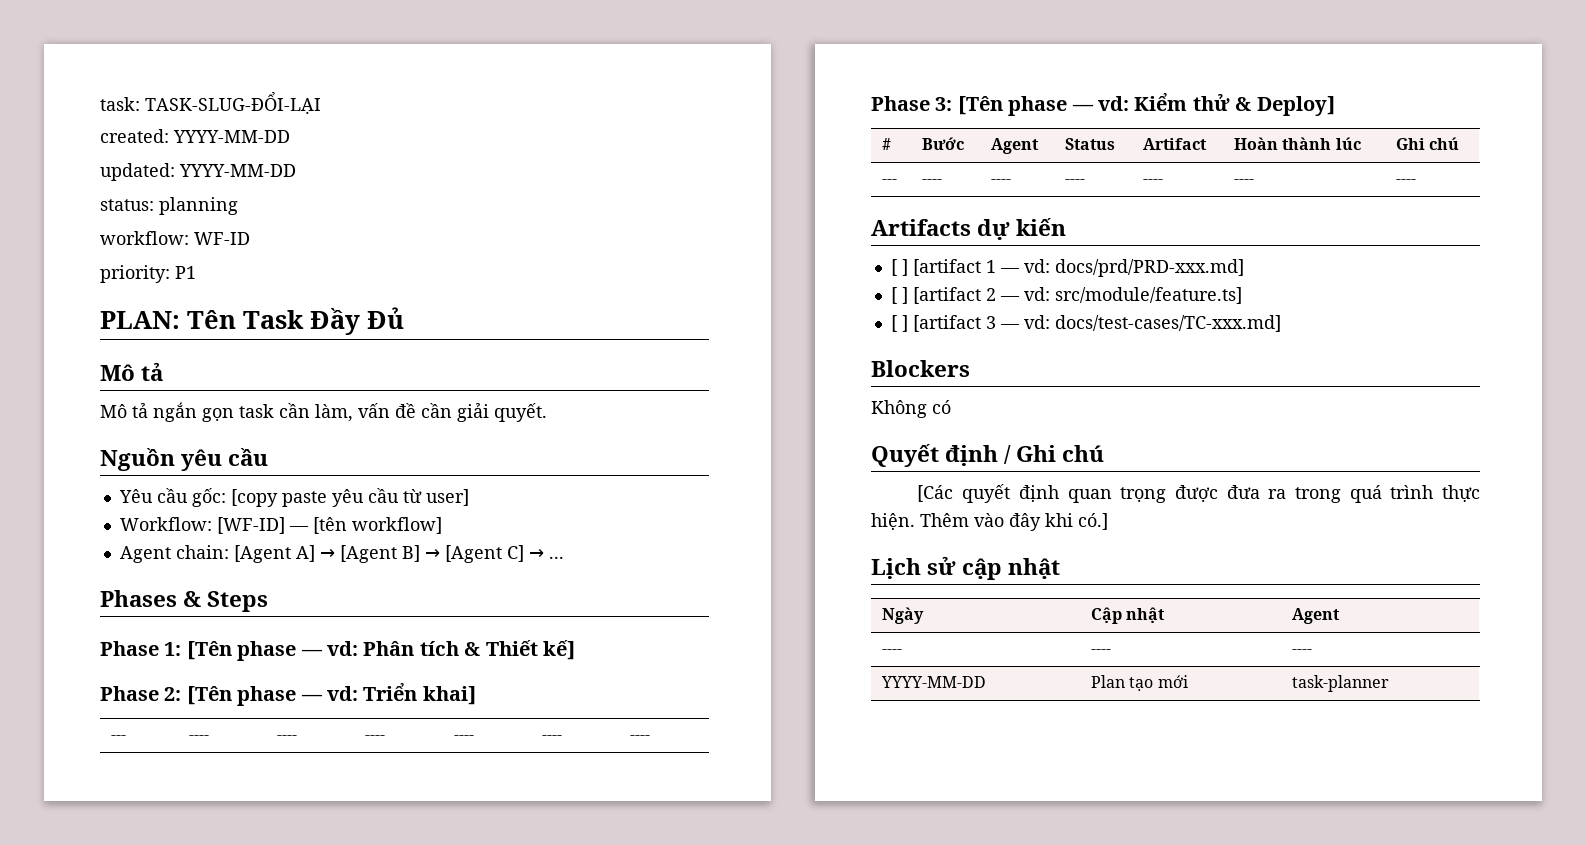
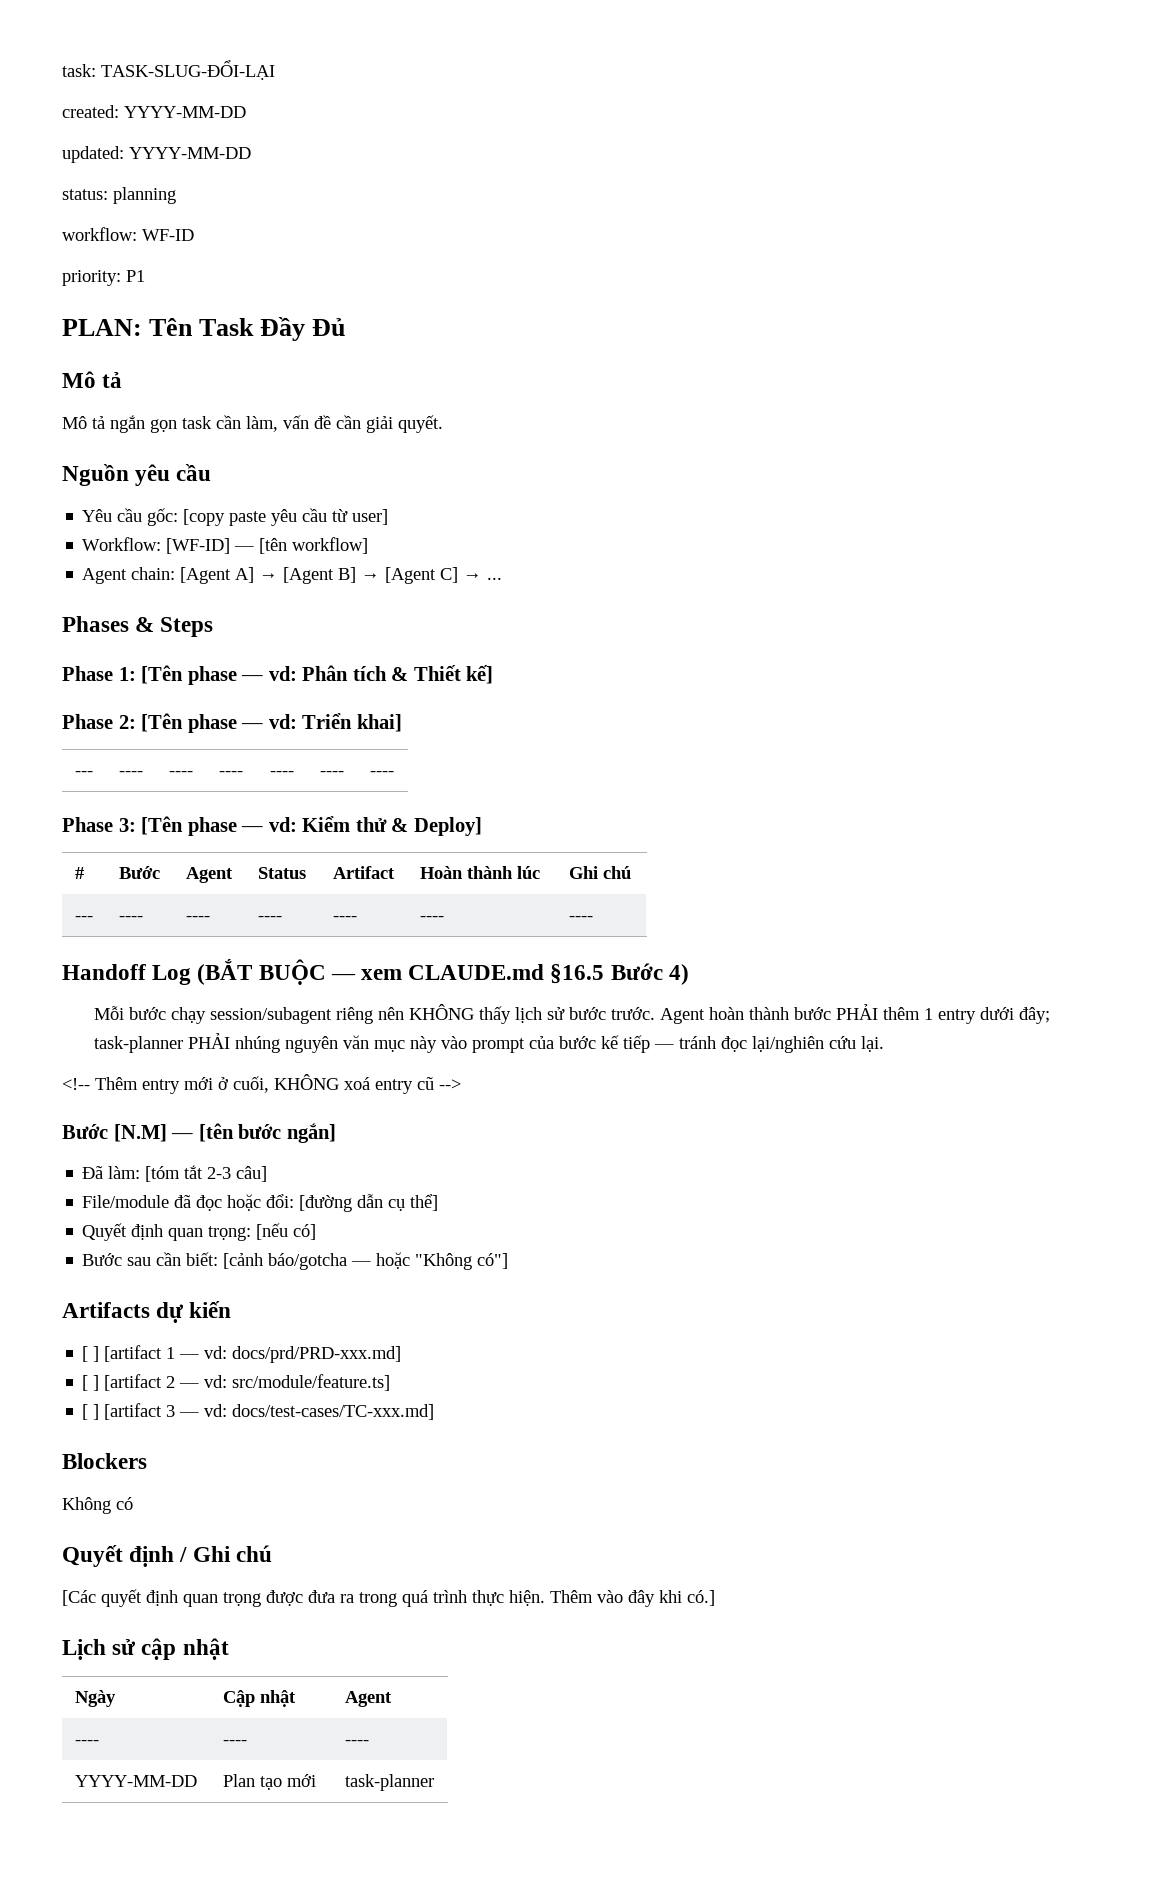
(1416, 181) none -> [62,959,689,985] [93,1004,1050,1024] [93,1033,884,1053] [62,1074,461,1094] [62,1123,336,1143] [82,1165,268,1182] [82,1194,439,1212] [82,1223,317,1241] [82,1252,509,1270] // Handoff Log (BẮT BUỘC — xem CLAUDE.md §16.5 Bước 4) // Mỗi bước chạy session/subagent riêng nên KHÔNG thấy lịch sử bước trước. Agent hoàn thành bước PHẢI thêm 1 entry dưới đây; task-planner PHẢI nhúng nguyên văn mục này vào prompt của bước kế tiếp — tránh đọc lại/nghiên cứu lại. // <!-- Thêm entry mới ở cuối, KHÔNG xoá entry cũ --> // Bước [N.M] — [tên bước ngắn] // Đã làm: [tóm tắt 2-3 câu] // File/module đã đọc hoặc đổi: [đường dẫn cụ thể] // Quyết định quan trọng: [nếu có] // Bước sau cần biết: [cảnh báo/gotcha — hoặc "Không có"]

